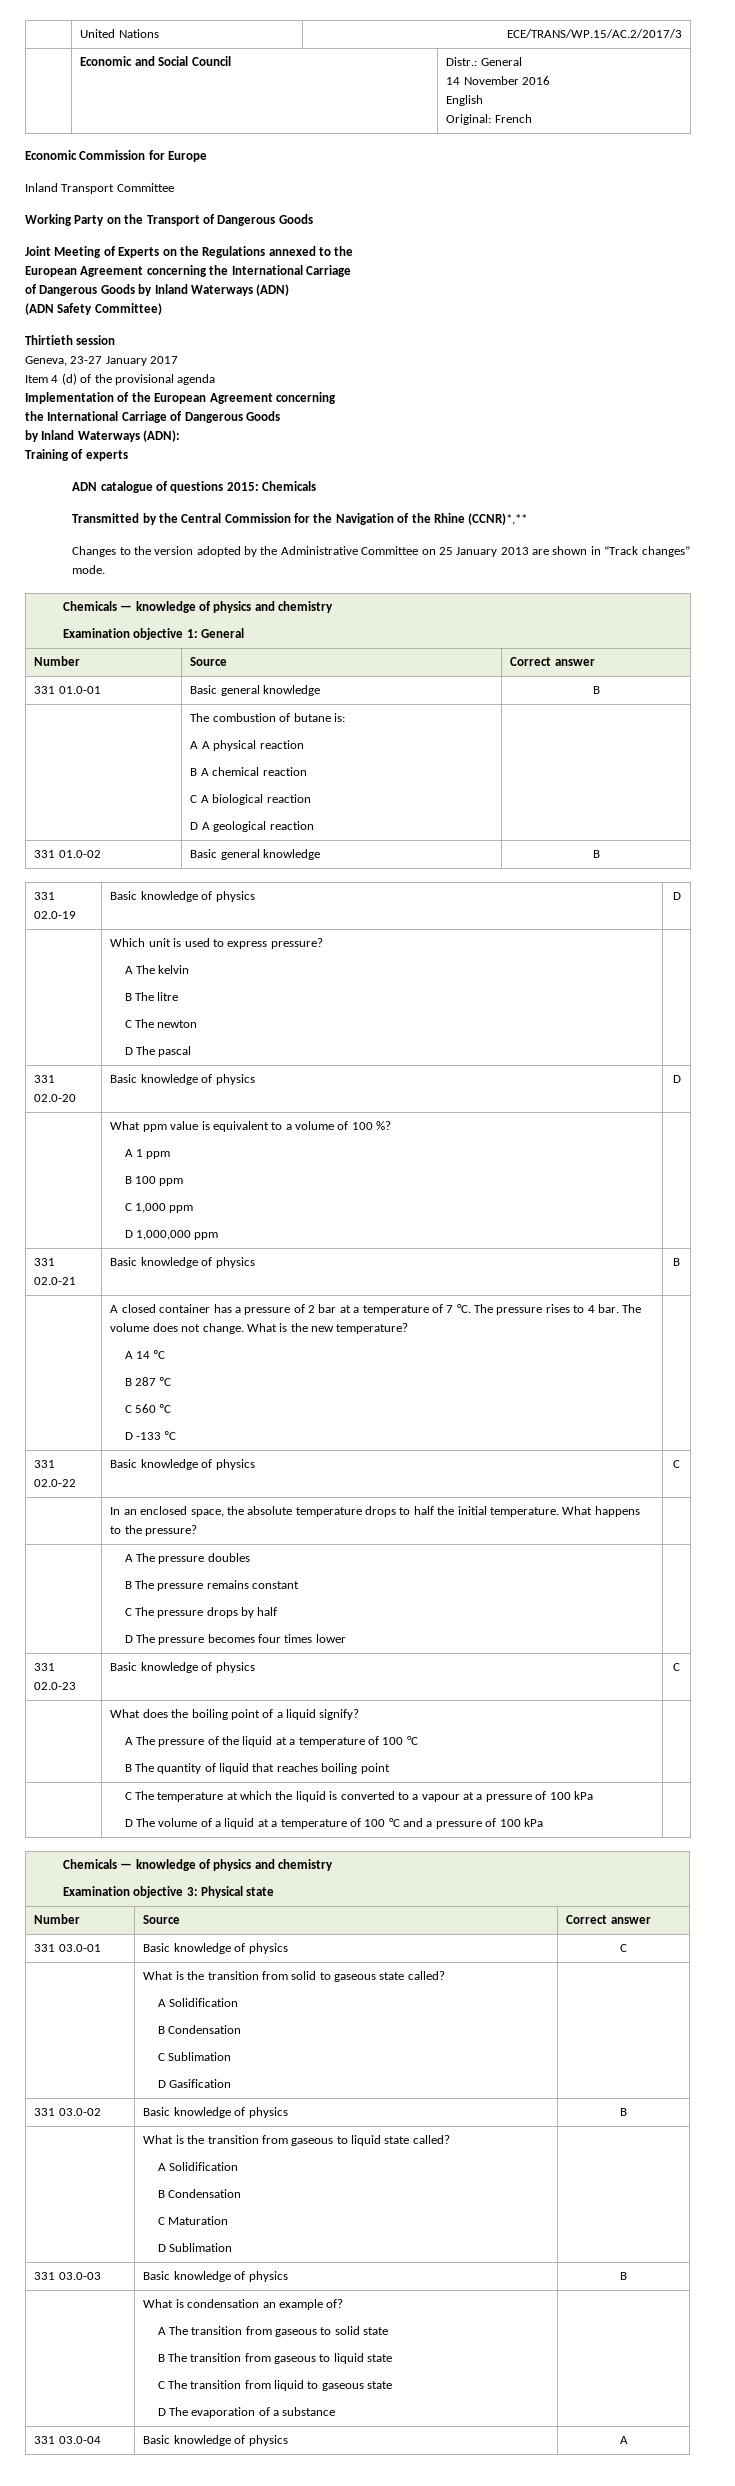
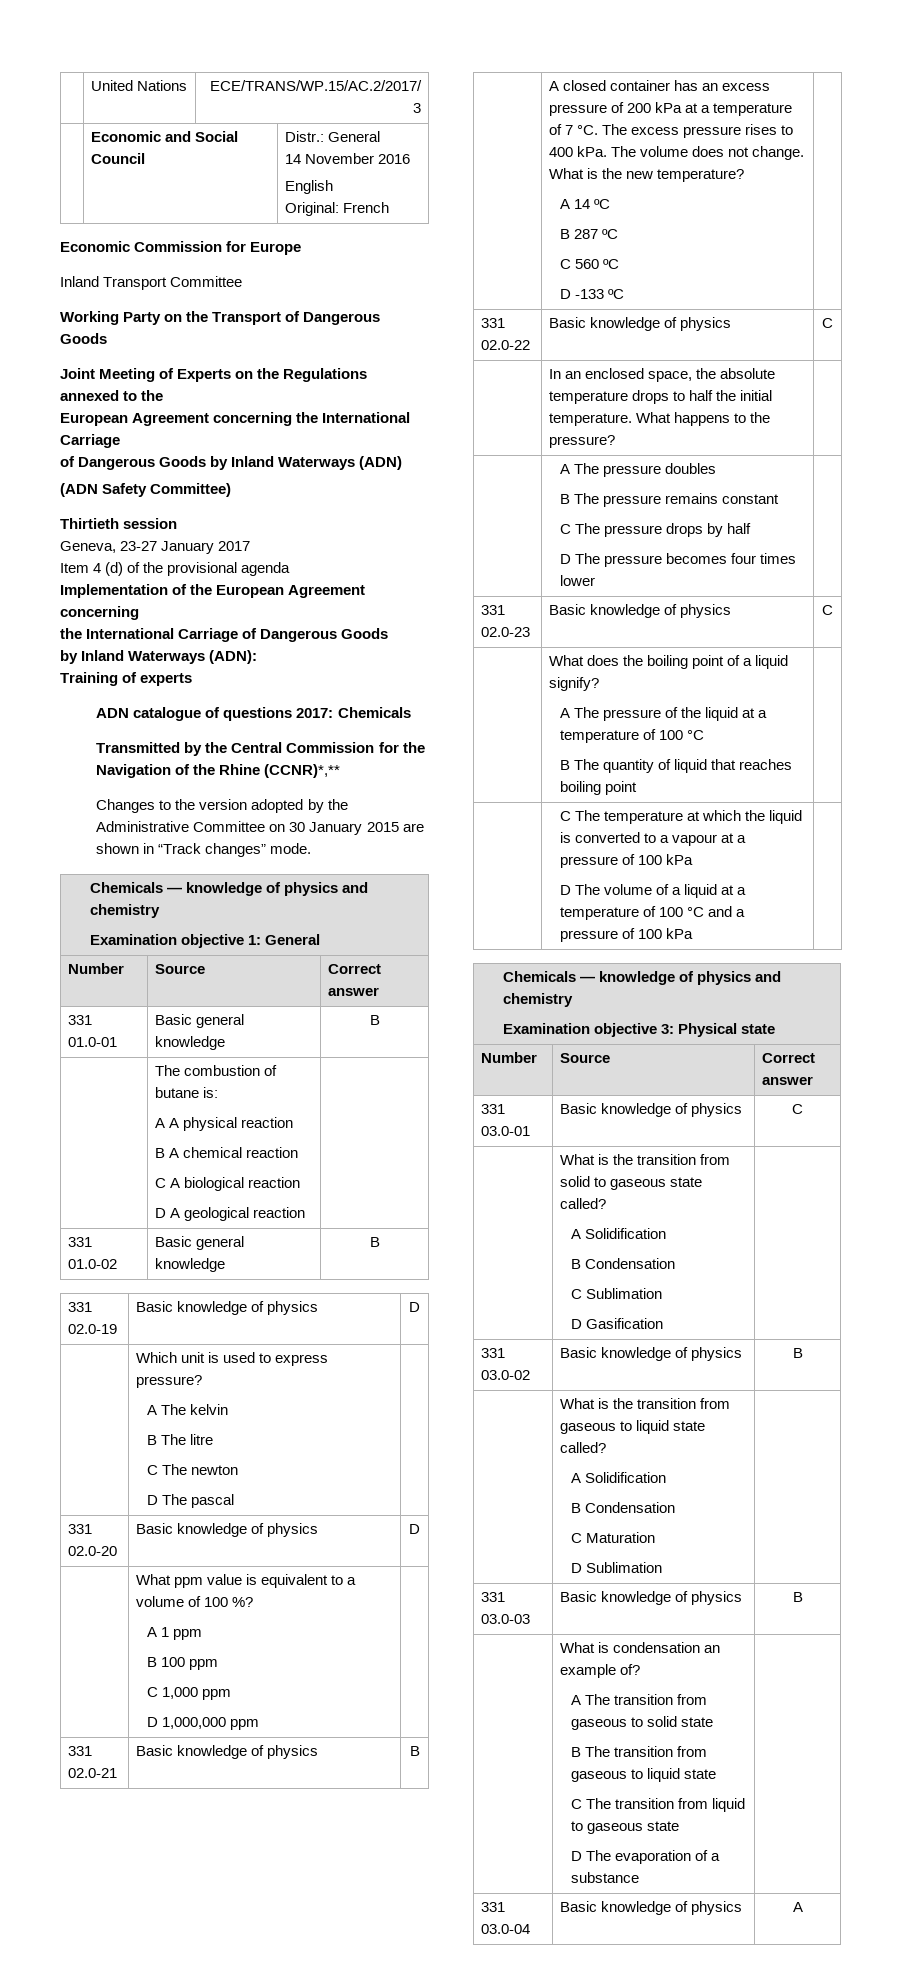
[226,482,259,491] 2015: -> [296,708,334,718] 2017:
[438,547,529,557] 25 January 2013 -> [289,822,399,835] 30 January 2015
[234,1304,337,1315] a pressure of 2 bar -> [702,83,771,91] [548,102,683,116] an excess pressure of 200 kPa
(494, 1308) none -> [631,127,680,135] excess
[587,1304,619,1313] 4 bar. -> [548,146,607,157] 400 kPa.

